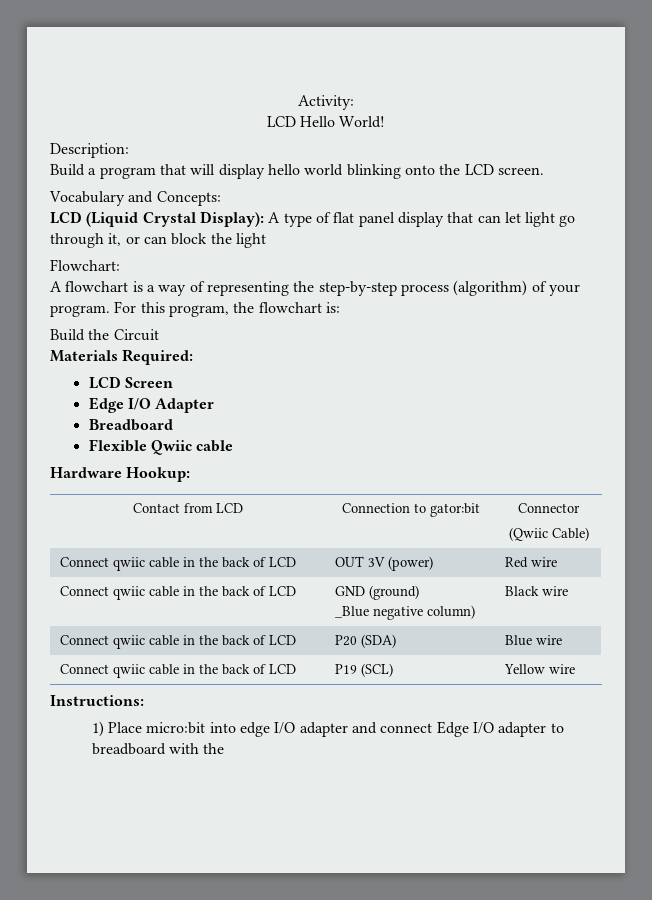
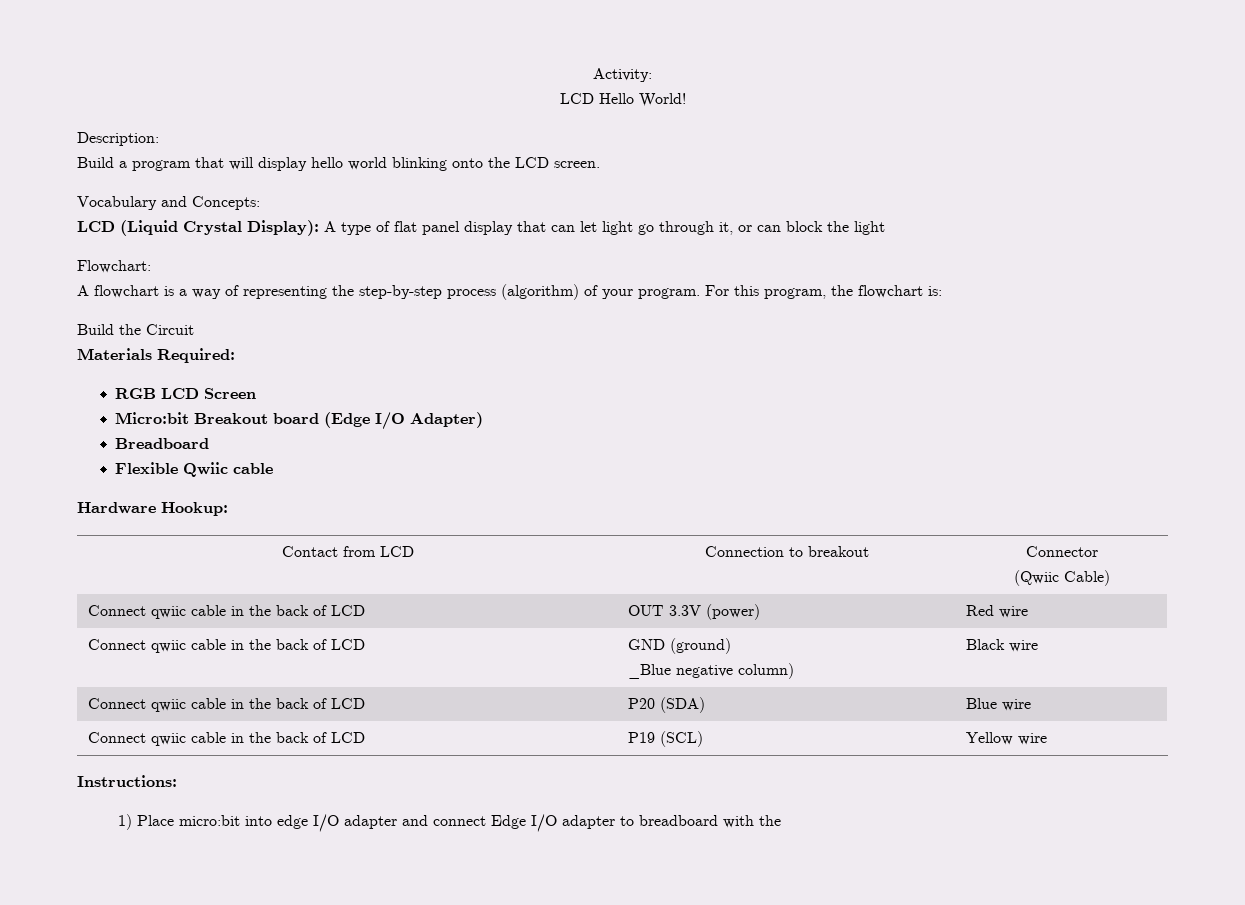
(194, 357) none -> [115,388,157,399] RGB
[88,397,215,413] Edge I/O Adapter -> [115,412,484,430] Micro:bit Breakout board (Edge I/O Adapter)
[429,503,480,517] gator:bit -> [807,546,869,557] breakout
[367,557,385,567] 3V -> [668,605,701,616] 3.3V

